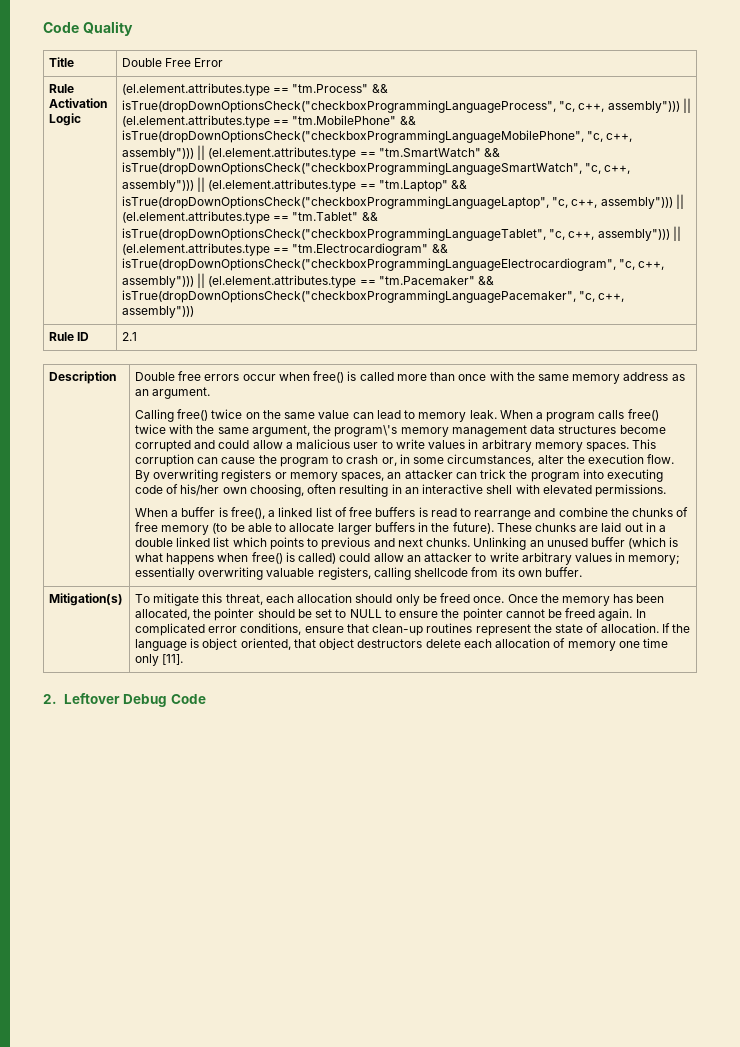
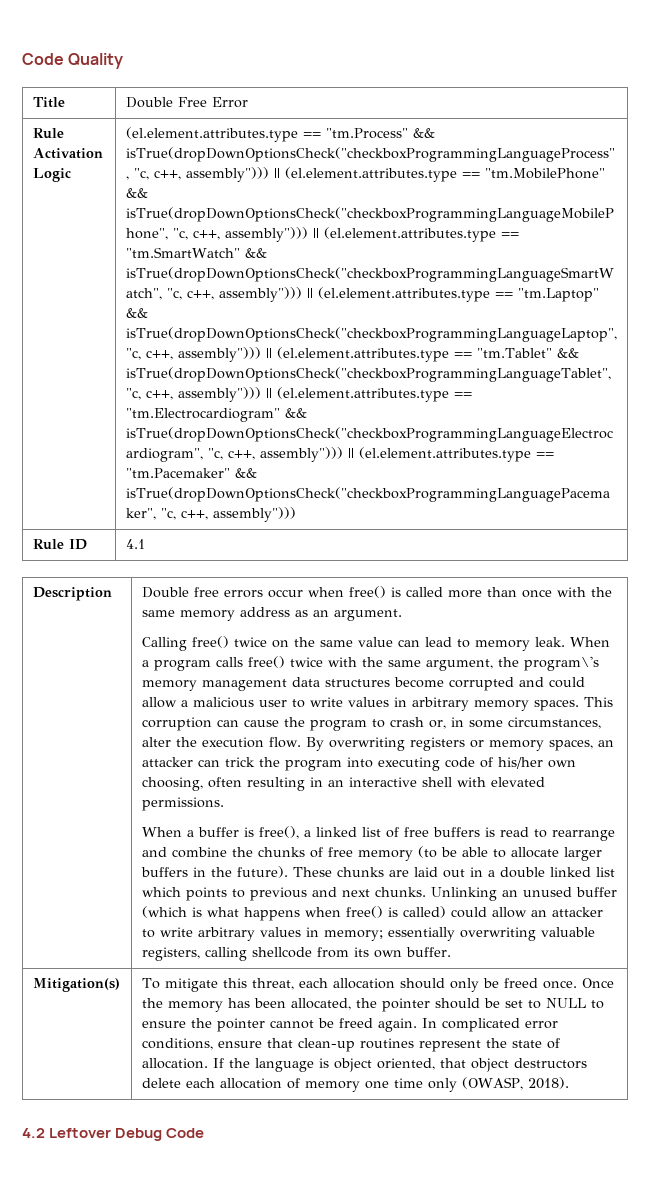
[121,332,137,341] 2.1 -> [125,539,145,549] 4.1
[162,654,184,665] [43,694,57,704] [11]. // 2. -> [461,1077,569,1090] [22,1128,45,1138] (OWASP, 2018). // 4.2

